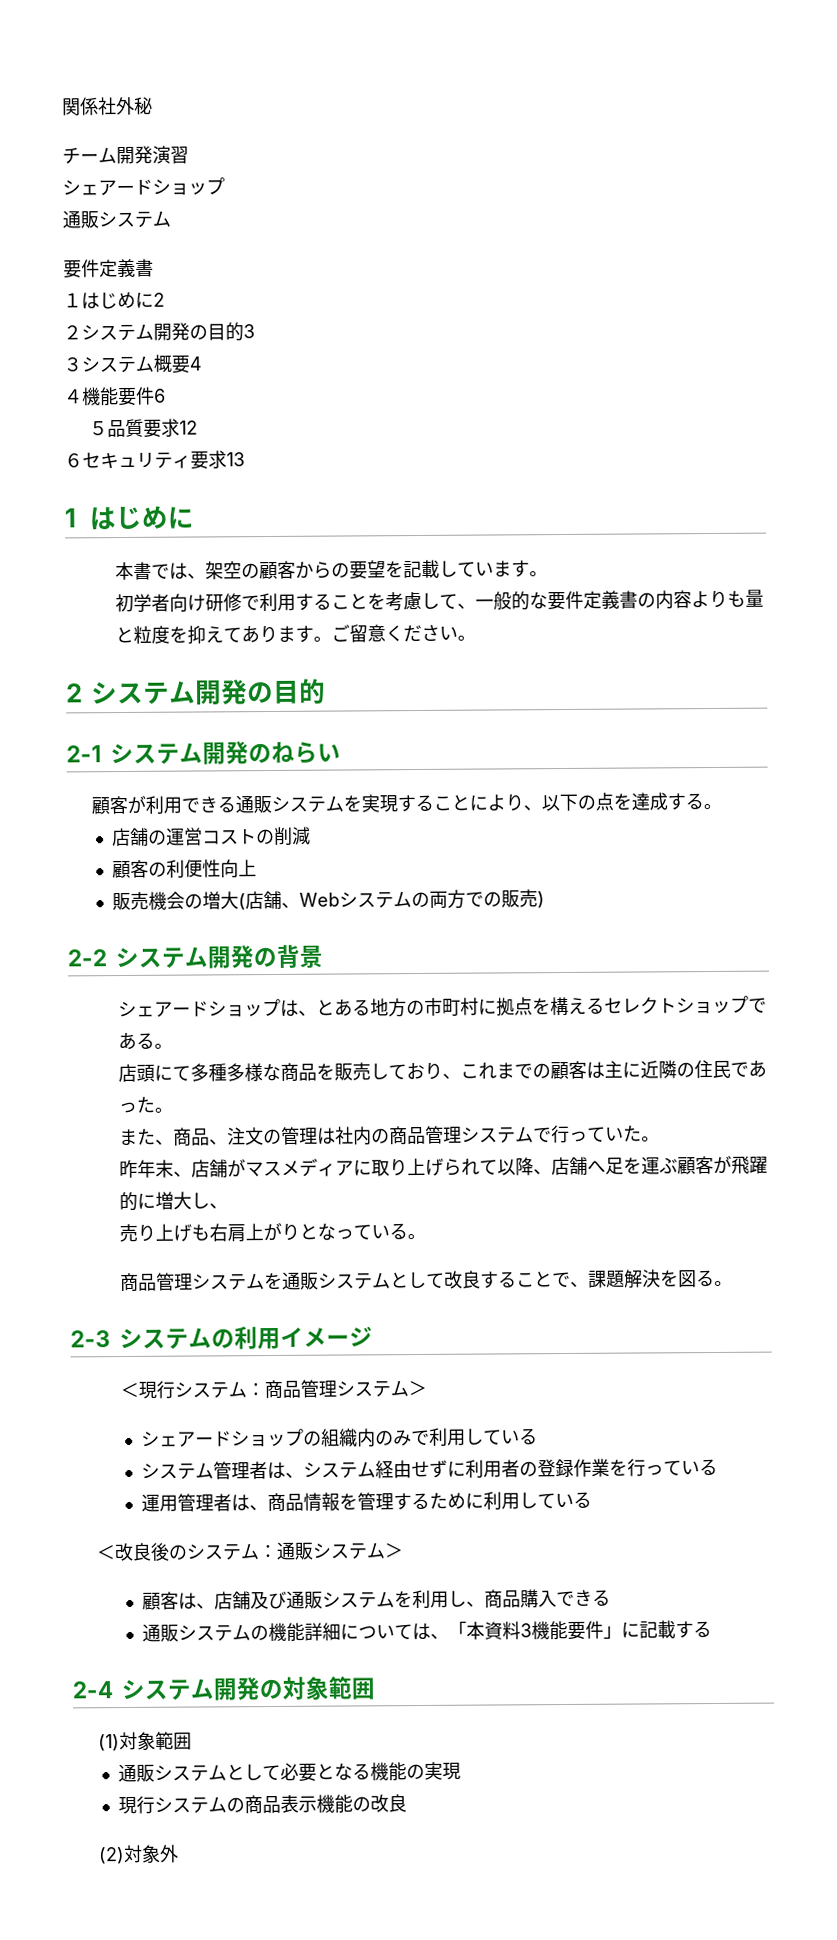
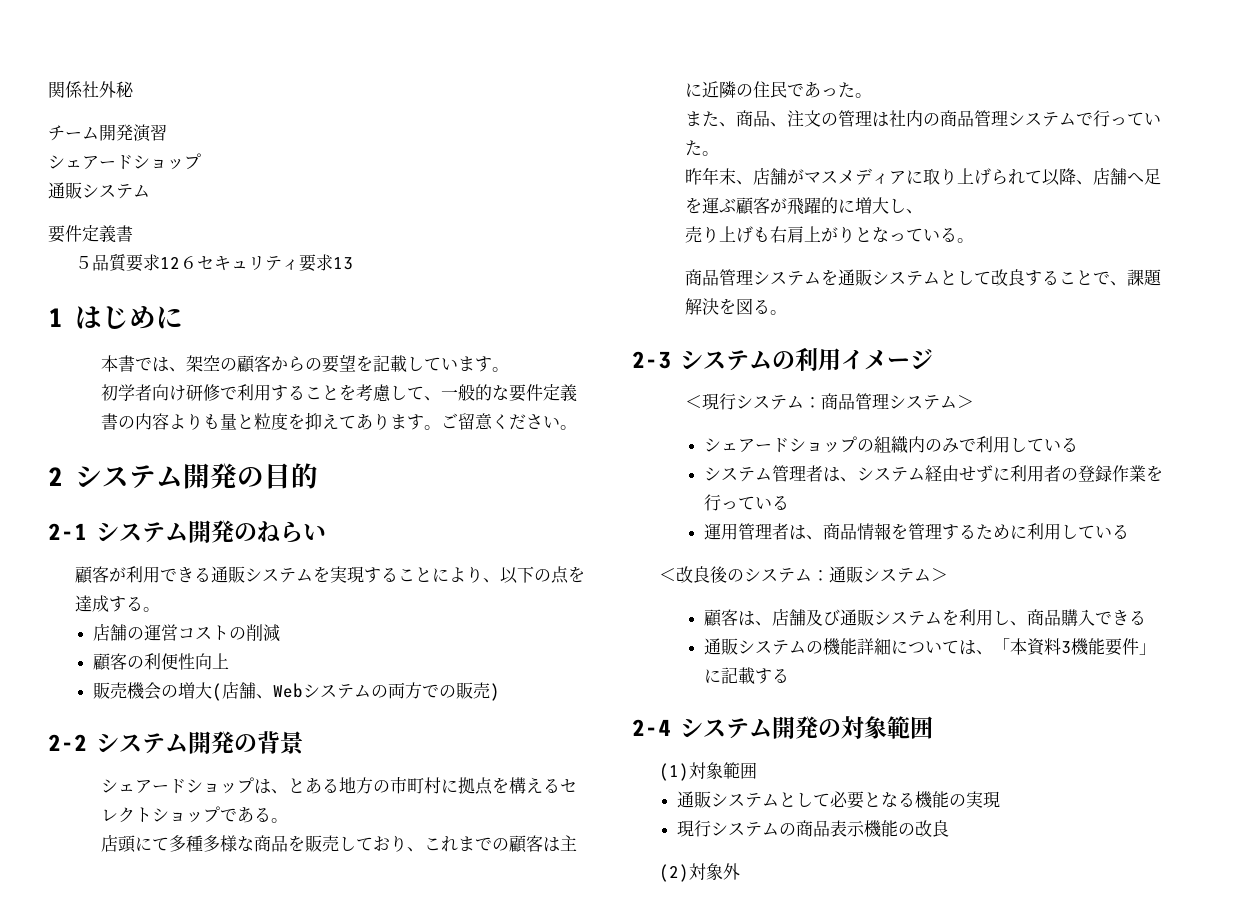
[63,291,165,310] [63,322,255,342] [63,354,202,374] [64,386,166,407] // １はじめに2 // ２システム開発の目的3 // ３システム概要4 // ４機能要件6 -> (133, 233) none
(199, 427) // -> (180, 263) none

